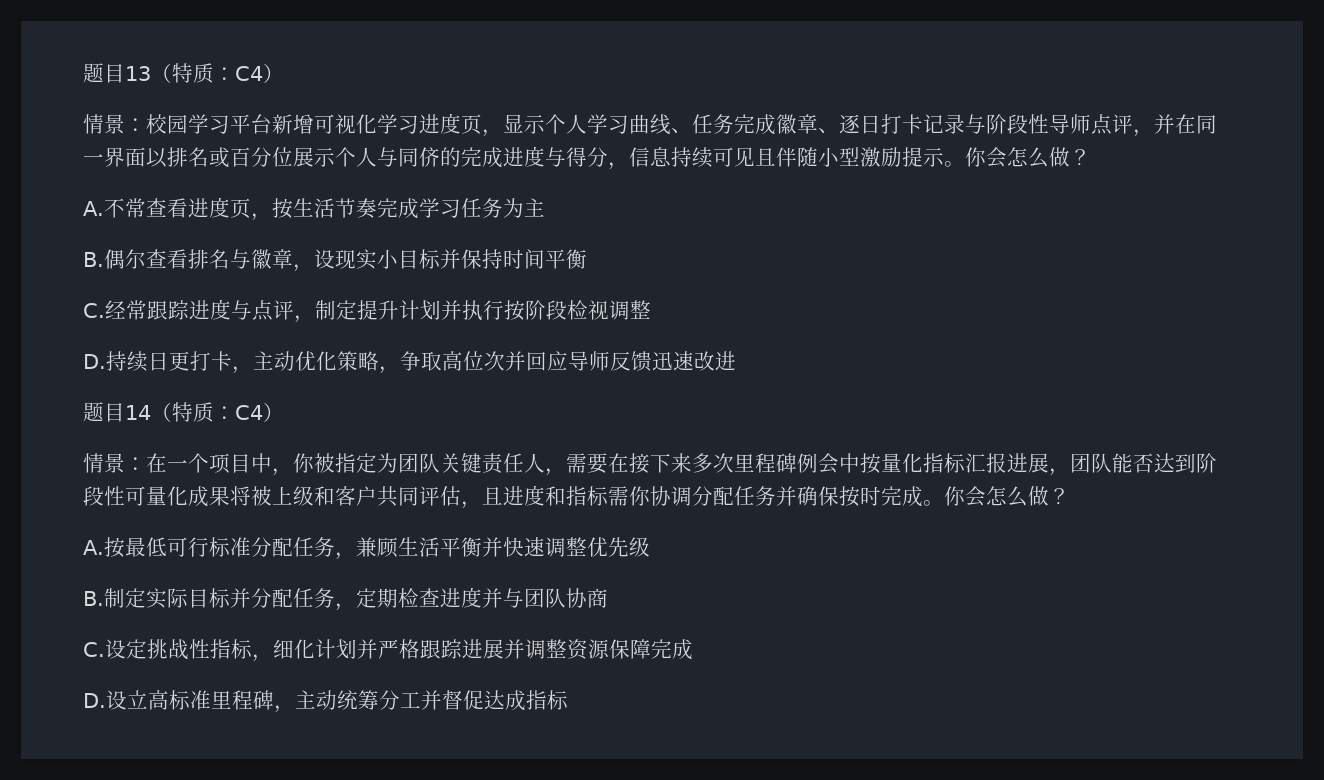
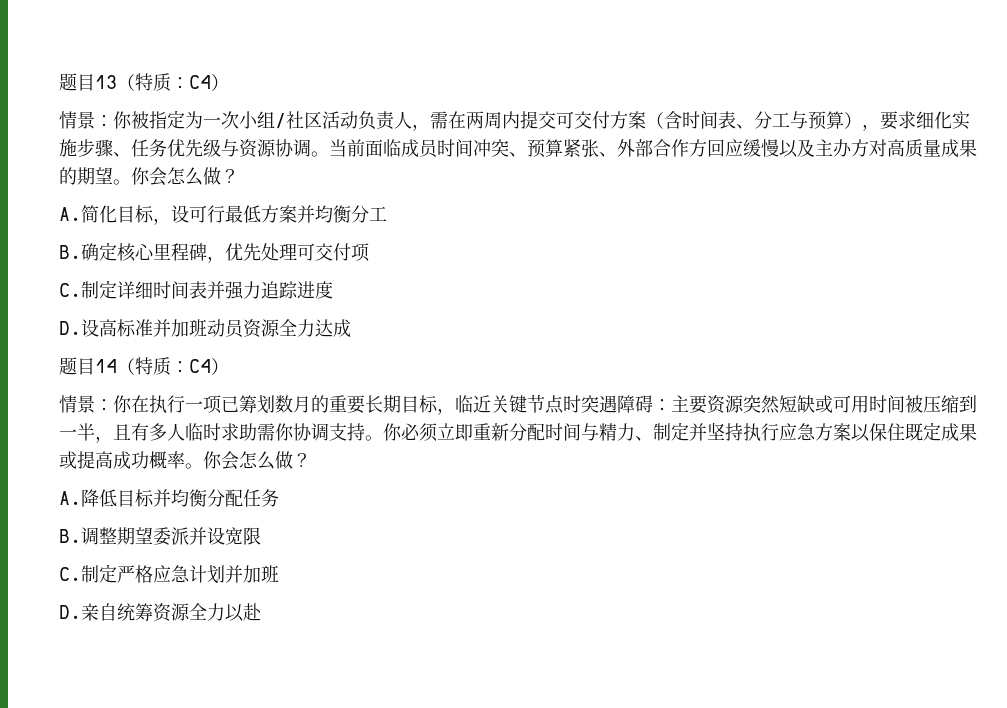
[146,113,1217,137] [83,146,1091,170] [83,197,545,221] [83,249,587,272] [83,299,651,323] [83,351,736,374] 校园学习平台新增可视化学习进度页，显示个人学习曲线、任务完成徽章、逐日打卡记录与阶段性导师点评，并在同一界面以排名或百分位展示个人与同侪的完成进度与得分，信息持续可见且伴随小型激励提示。你会怎么做？ // A.不常查看进度页，按生活节奏完成学习任务为主 // B.偶尔查看排名与徽章，设现实小目标并保持时间平衡 // C.经常跟踪进度与点评，制定提升计划并执行按阶段检视调整 // D.持续日更打卡，主动优化策略，争取高位次并回应导师反馈迅速改进 -> [113,110,970,131] [59,139,977,158] [59,167,239,186] [59,205,387,225] [59,242,370,263] [59,280,333,300] [59,319,351,338] 你被指定为一次小组/社区活动负责人，需在两周内提交可交付方案（含时间表、分工与预算），要求细化实施步骤、任务优先级与资源协调。当前面临成员时间冲突、预算紧张、外部合作方回应缓慢以及主办方对高质量成果的期望。你会怎么做？ // A.简化目标，设可行最低方案并均衡分工 // B.确定核心里程碑，优先处理可交付项 // C.制定详细时间表并强力追踪进度 // D.设高标准并加班动员资源全力达成
[146,453,1217,476] [83,485,1070,509] [83,537,650,560] [83,587,608,611] [83,639,693,662] [83,690,569,713] 在一个项目中，你被指定为团队关键责任人，需要在接下来多次里程碑例会中按量化指标汇报进展，团队能否达到阶段性可量化成果将被上级和客户共同评估，且进度和指标需你协调分配任务并确保按时完成。你会怎么做？ // A.按最低可行标准分配任务，兼顾生活平衡并快速调整优先级 // B.制定实际目标并分配任务，定期检查进度并与团队协商 // C.设定挑战性指标，细化计划并严格跟踪进展并调整资源保障完成 // D.设立高标准里程碑，主动统筹分工并督促达成指标 -> [113,395,977,415] [59,422,977,443] [59,451,311,470] [59,489,279,507] [59,527,261,546] [59,564,279,584] [59,603,261,622] 你在执行一项已筹划数月的重要长期目标，临近关键节点时突遇障碍：主要资源突然短缺或可用时间被压缩到一半，且有多人临时求助需你协调支持。你必须立即重新分配时间与精力、制定并坚持执行应急方案以保住既定成果或提高成功概率。你会怎么做？ // A.降低目标并均衡分配任务 // B.调整期望委派并设宽限 // C.制定严格应急计划并加班 // D.亲自统筹资源全力以赴

